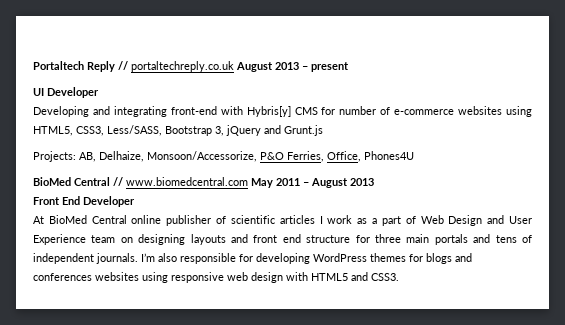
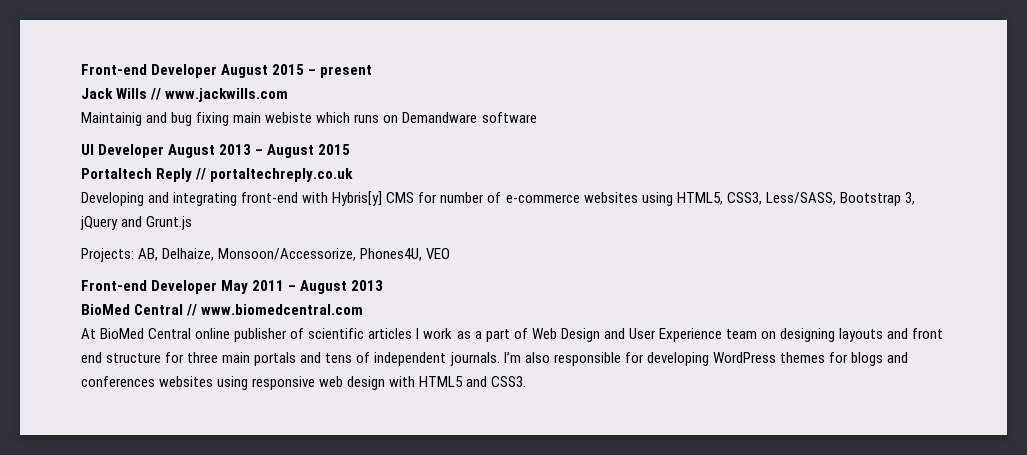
[33,61,349,72] [33,87,99,98] Portaltech Reply // portaltechreply.co.uk August 2013 – present // UI Developer -> [81,64,373,78] [81,88,289,102] [81,112,537,126] [81,144,351,158] [81,168,354,182] Front-end Developer August 2015 – present // Jack Wills // www.jackwills.com // Maintainig and bug fixing main webiste which runs on Demandware software // UI Developer August 2013 – August 2015 // Portaltech Reply // portaltechreply.co.uk
[260,151,414,162] [33,177,248,186] P&O Ferries, Office, Phones4U // BioMed Central // www.biomedcentral.com -> [360,248,451,261] [81,280,218,294] Phones4U, VEO // Front-end Developer
[33,196,135,207] Front End Developer -> [81,304,364,316] BioMed Central // www.biomedcentral.com

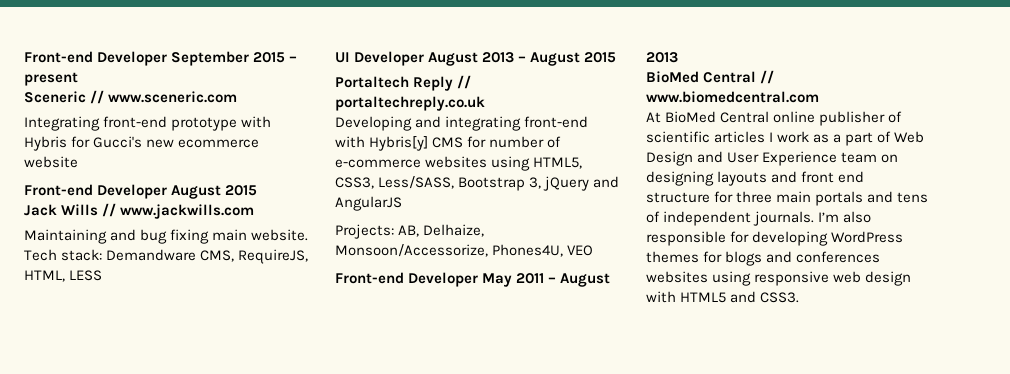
[81,64,373,78] Front-end Developer August 2015 – present -> [24,51,298,66] [24,72,78,86] [24,90,238,104] [24,116,272,131] [24,136,260,151] [24,156,78,168] [24,184,258,199] Front-end Developer September 2015 – present // Sceneric // www.sceneric.com // Integrating front-end prototype with Hybris for Gucci's new ecommerce website // Front-end Developer August 2015
[81,112,142,126] Maintainig -> [24,229,107,244] Maintaining
[265,112,537,123] webiste which runs on Demandware software -> [251,229,309,241] [24,249,309,264] [24,270,103,282] website. Tech stack: Demandware CMS, RequireJS, HTML, LESS
[146,216,193,230] Grunt.js -> [335,196,402,211] AngularJS

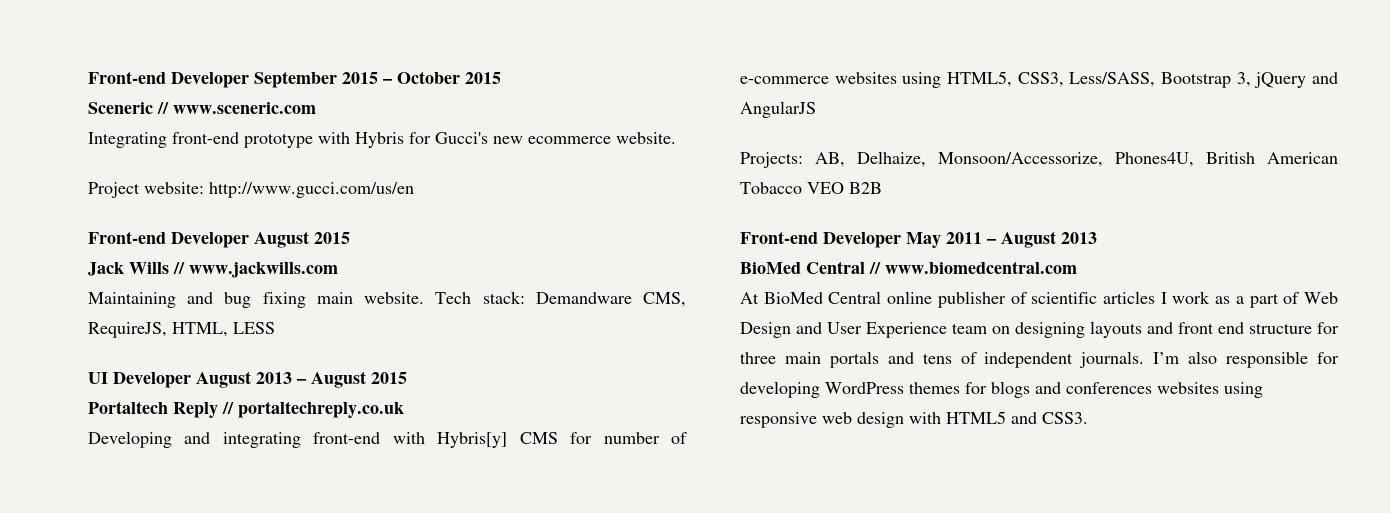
[24,72,78,86] present -> [397,71,501,84] October 2015
[24,156,78,168] website -> [616,132,676,144] [88,182,414,198] website. // Project website: http://www.gucci.com/us/en
(564, 250) none -> [1206,152,1338,164] [740,182,802,194] British American Tobacco
(594, 250) none -> [849,182,882,194] B2B

